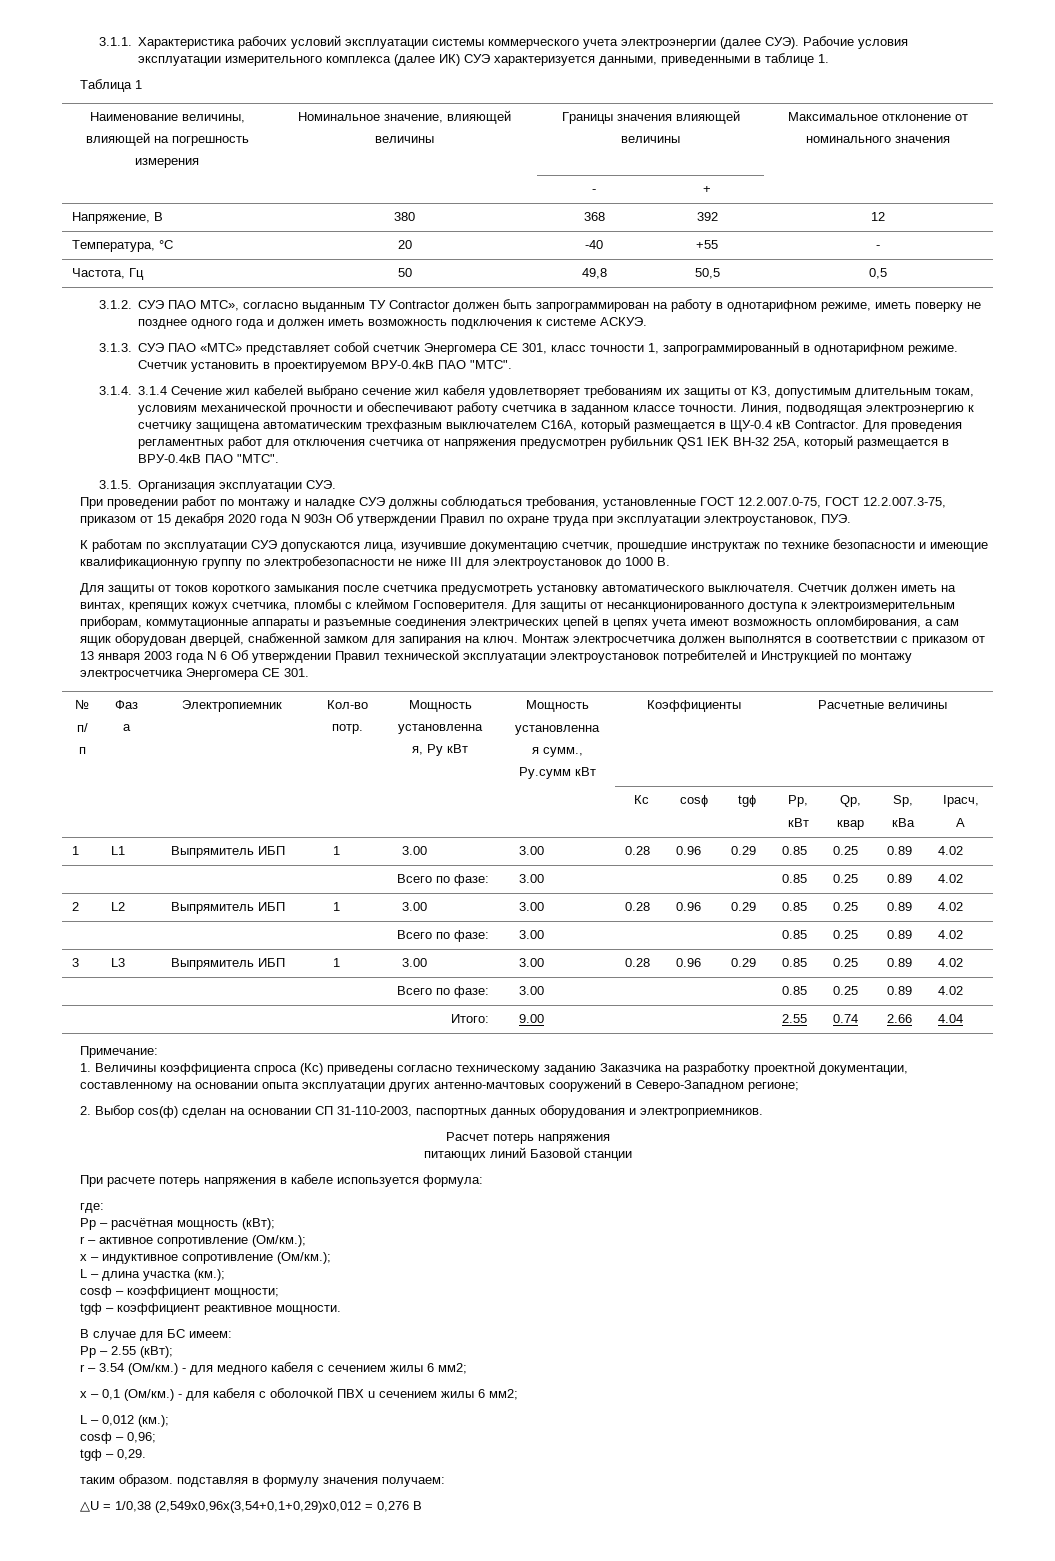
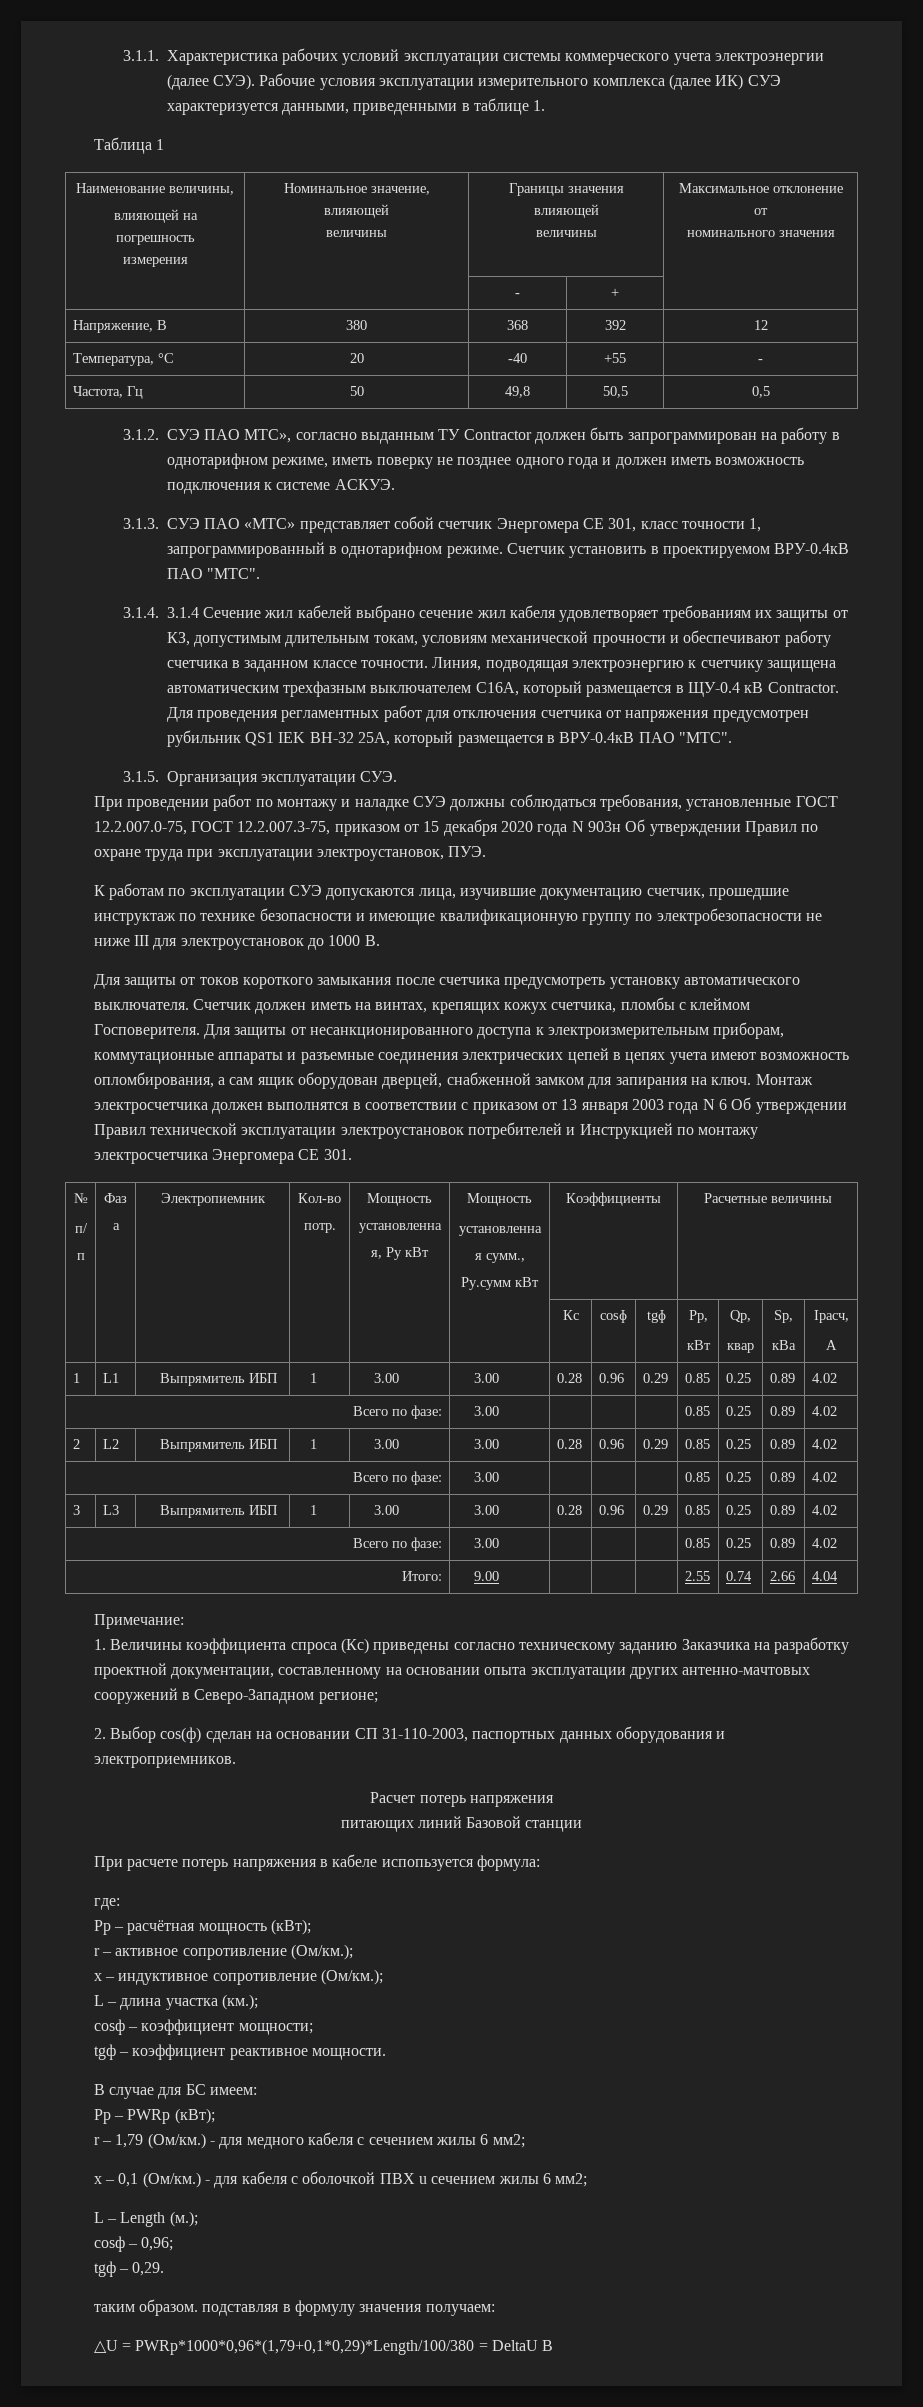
[111,1346,174,1358] [80,1363,125,1372] 2.55 (кВт); // r – 3.54 -> [127,2108,215,2124] [93,2134,144,2148] PWRp (кВт); // r – 1,79
[102,1415,170,1427] 0,012 (км.); -> [120,2211,198,2227] Length (м.);
[115,1501,410,1513] 1/0,38 (2,549x0,96x(3,54+0,1+0,29)x0,012 = 0,276 -> [135,2339,539,2355] PWRp*1000*0,96*(1,79+0,1*0,29)*Length/100/380 = DeltaU

